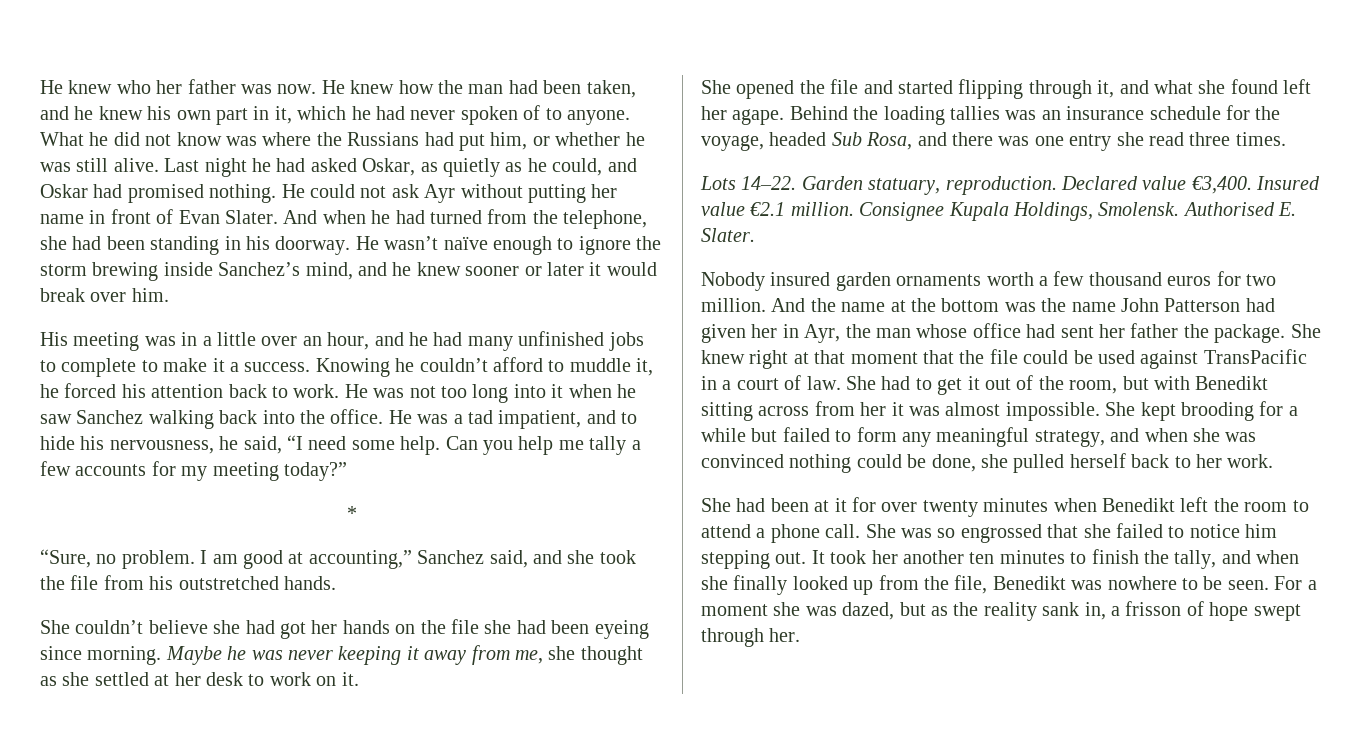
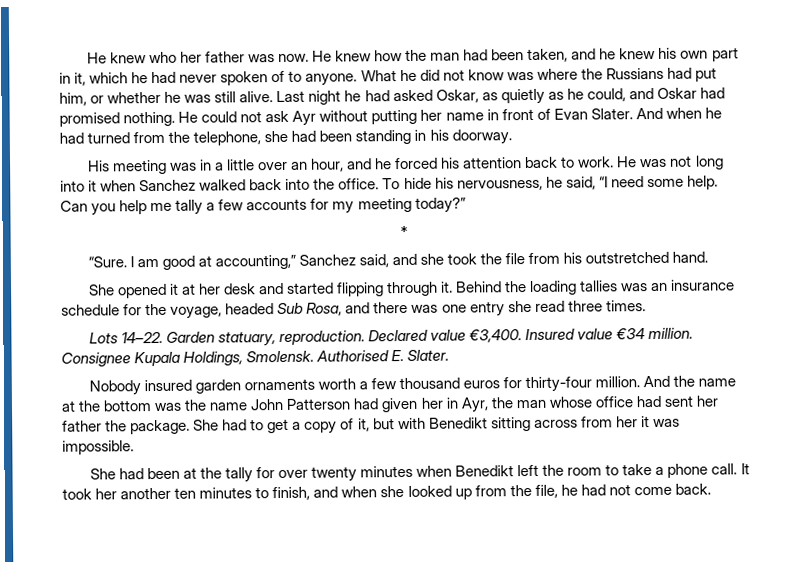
[355,236,662,255] [40,262,657,281] [40,288,169,302] He wasn’t naïve enough to ignore the storm brewing inside Sanchez’s mind, and he knew sooner or later it would break over him. -> (512, 137) none
[433,331,644,351] [40,357,654,377] [40,384,59,398] had many unfinished jobs to complete to make it a success. Knowing he couldn’t afford to muddle it, he -> (393, 164) none
[440,386,467,398] too -> (693, 161) none
[616,384,636,398] [40,409,638,429] he saw Sanchez walking back into the office. He was a tad impatient, and to -> [139,178,401,192] Sanchez walked back into the office. To
[40,549,195,569] “Sure, no problem. -> [87,256,127,268] “Sure.
[284,576,336,590] [40,619,649,639] [40,645,643,665] [40,672,359,686] [701,79,1312,99] [701,106,785,125] hands. // She couldn’t believe she had got her hands on the file she had been eyeing since morning. Maybe he was never keeping it away from me, she thought as she settled at her desk to work on it. // She opened the file and started flipping through it, and what she found left her agape. -> [672,251,709,263] [88,281,454,299] hand. // She opened it at her desk and started flipping through it.
[750,202,786,216] €2.1 -> [616,328,646,340] €34
[1246,274,1276,286] two -> [525,376,593,393] thirty-four
[701,349,1307,369] [701,375,1118,395] knew right at that moment that the file could be used against TransPacific in a court of law. She had to get it out of the room, -> [222,418,370,434] had to get a copy of it,
[945,402,1001,416] almost -> (680, 423) none
[1105,401,1298,421] [701,427,1257,447] [701,453,1274,473] She kept brooding for a while but failed to form any meaningful strategy, and when she was convinced nothing could be done, she pulled herself back to her work. -> (134, 447) none
[834,498,847,512] it -> [199,467,253,483] the tally
[701,524,751,538] attend -> [622,464,653,476] take
[865,523,1278,543] [701,550,807,569] She was so engrossed that she failed to notice him stepping out. -> (738, 469) none
[1091,549,1300,569] [701,575,788,595] finish the tally, and when she finally -> [272,486,405,501] finish, and when she
[992,576,1317,590] [701,601,1301,621] [701,628,801,647] Benedikt was nowhere to be seen. For a moment she was dazed, but as the reality sank in, a frisson of hope swept through her. -> [560,483,711,496] he had not come back.

